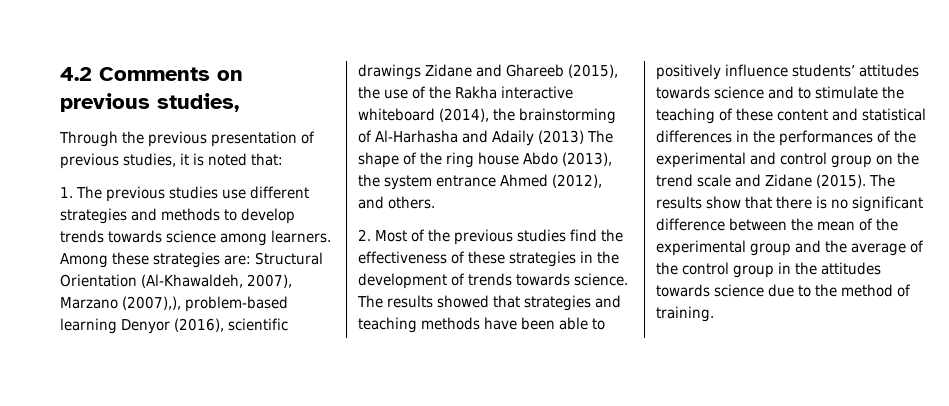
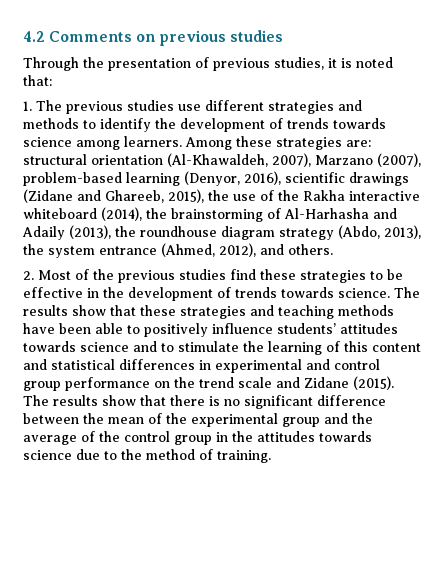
[157,93,239,112] studies, -> [229,30,283,42] studies
[148,131,208,147] previous -> (104, 62) none
[241,208,296,224] develop -> [100,118,283,132] identify the development of
[255,252,324,265] [60,274,137,287] Structural Orientation -> [23,154,163,165] structural orientation
[122,296,182,310] (2007),), -> [377,153,421,167] (2007),
[121,318,289,334] [358,64,619,80] Denyor (2016), scientific drawings Zidane and Ghareeb (2015), -> [184,171,409,186] [23,189,204,203] (Denyor, 2016), scientific drawings (Zidane and Ghareeb, 2015),
[538,130,614,144] [358,152,613,168] (2013) The shape of the ring house Abdo (2013), -> [69,225,421,240] (2013), the roundhouse diagram strategy (Abdo, 2013),
[500,174,603,188] Ahmed (2012), -> [161,243,256,257] (Ahmed, 2012),
[601,229,624,242] [358,251,577,267] the effectiveness of these strategies -> [260,269,403,283] [23,287,83,298] these strategies to be effective
[437,295,521,308] showed that -> [72,305,176,316] show that these
[656,108,774,124] teaching of these -> [268,341,368,355] learning of this
[753,130,917,146] the performances of the -> (211, 365) none
(873, 161) none -> [65,377,150,391] performance

